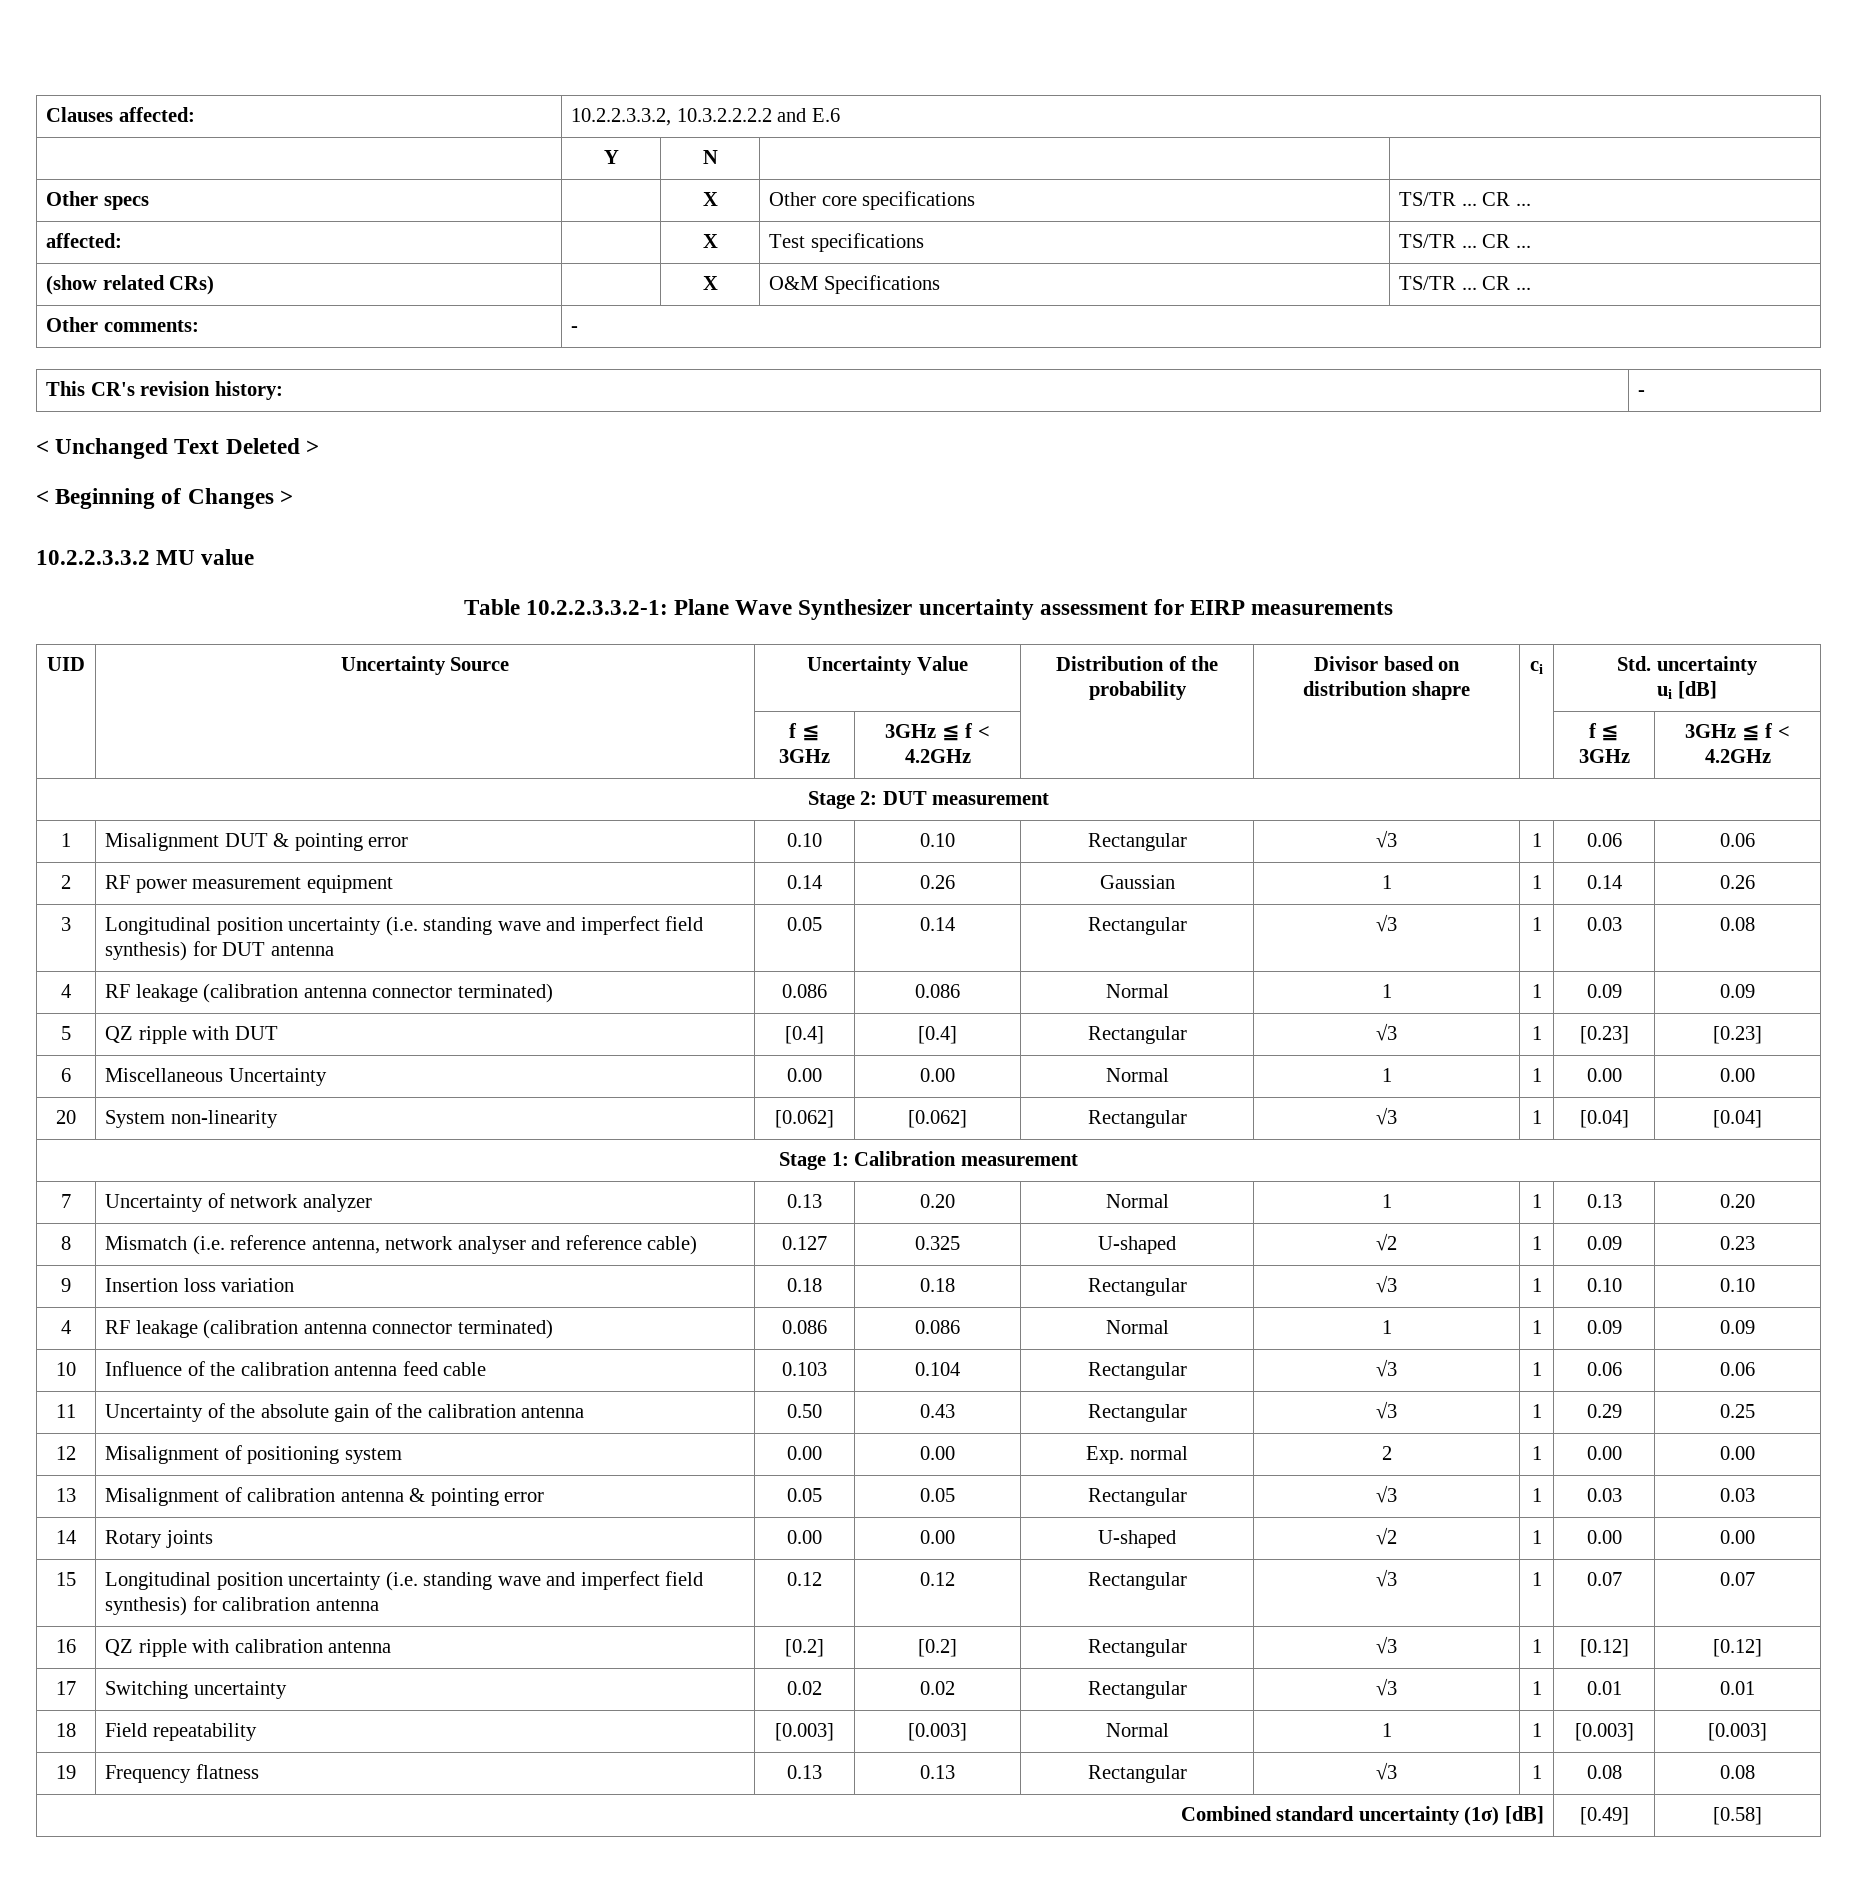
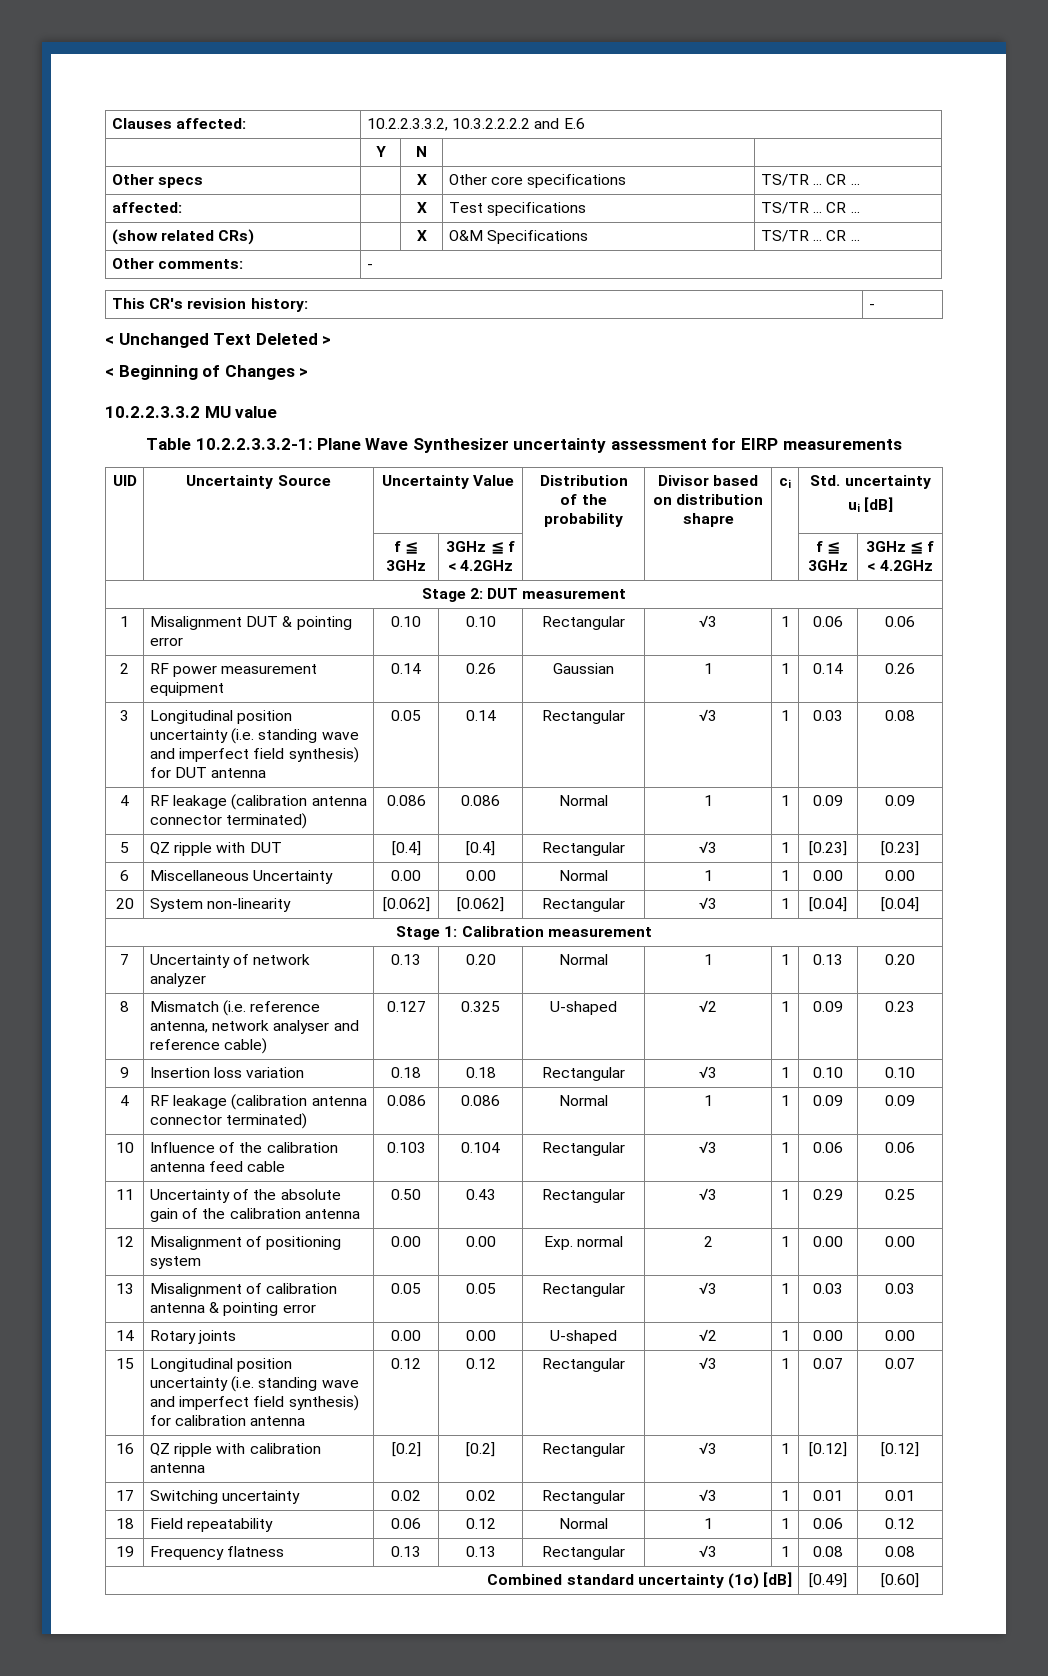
[775,1723,834,1741] [908,1723,967,1741] [1105,1723,1169,1737] [1381,1723,1392,1737] [1531,1723,1542,1737] [1574,1723,1634,1741] [1708,1723,1767,1741] [0.003] | [0.003] | Normal | 1 | 1 | [0.003] | [0.003] -> [391,1518,421,1529] [465,1518,496,1529] [559,1518,608,1529] [703,1518,713,1529] [780,1518,790,1529] [813,1518,843,1529] [885,1518,915,1529] 0.06 | 0.12 | Normal | 1 | 1 | 0.06 | 0.12
[1713,1807,1762,1825] [0.58] -> [881,1573,919,1588] [0.60]

